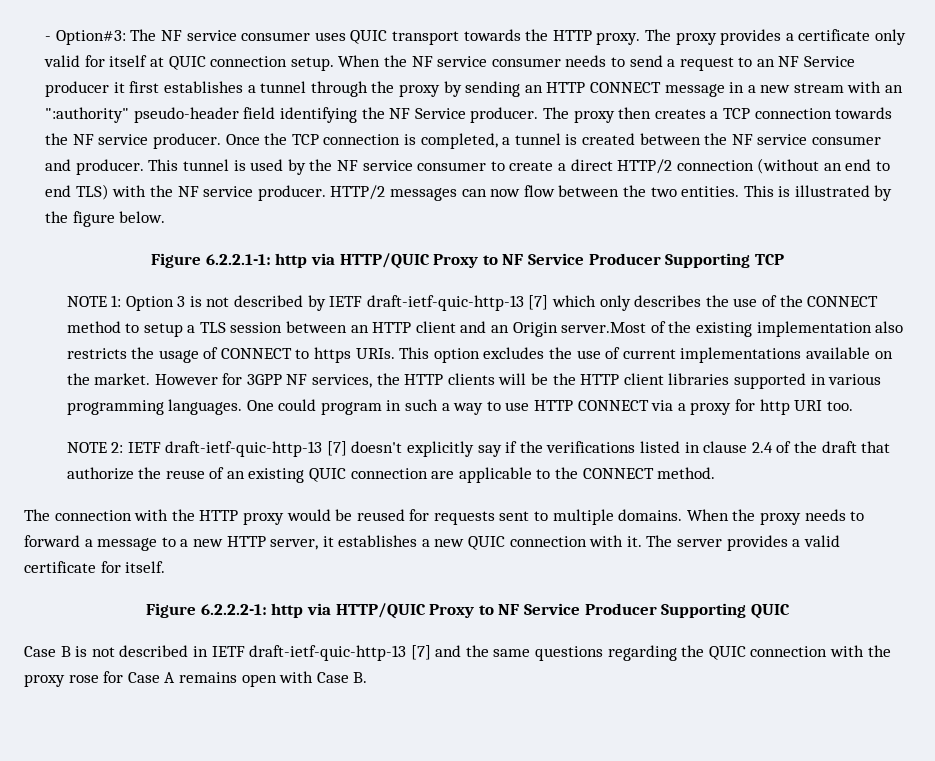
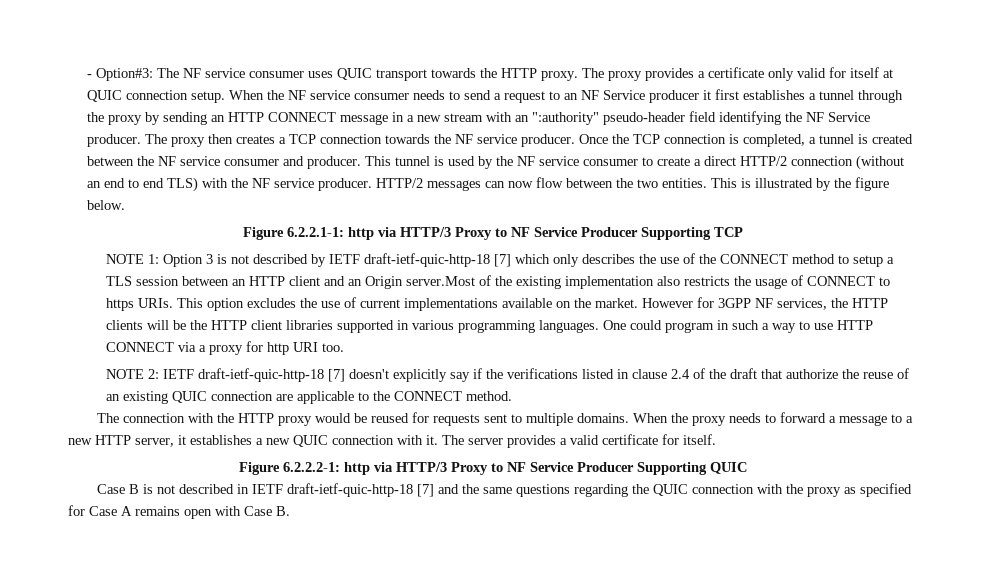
[339,253,430,269] HTTP/QUIC -> [399,227,451,237] HTTP/3
[366,295,524,311] draft-ietf-quic-http-13 -> [363,253,490,267] draft-ietf-quic-http-18
[165,441,323,457] draft-ietf-quic-http-13 -> [197,368,324,382] draft-ietf-quic-http-18
[335,603,426,619] HTTP/QUIC -> [395,462,447,472] HTTP/3
[249,645,407,661] draft-ietf-quic-http-13 -> [287,483,414,497] draft-ietf-quic-http-18
[68,675,99,683] rose -> [844,483,913,497] as specified

